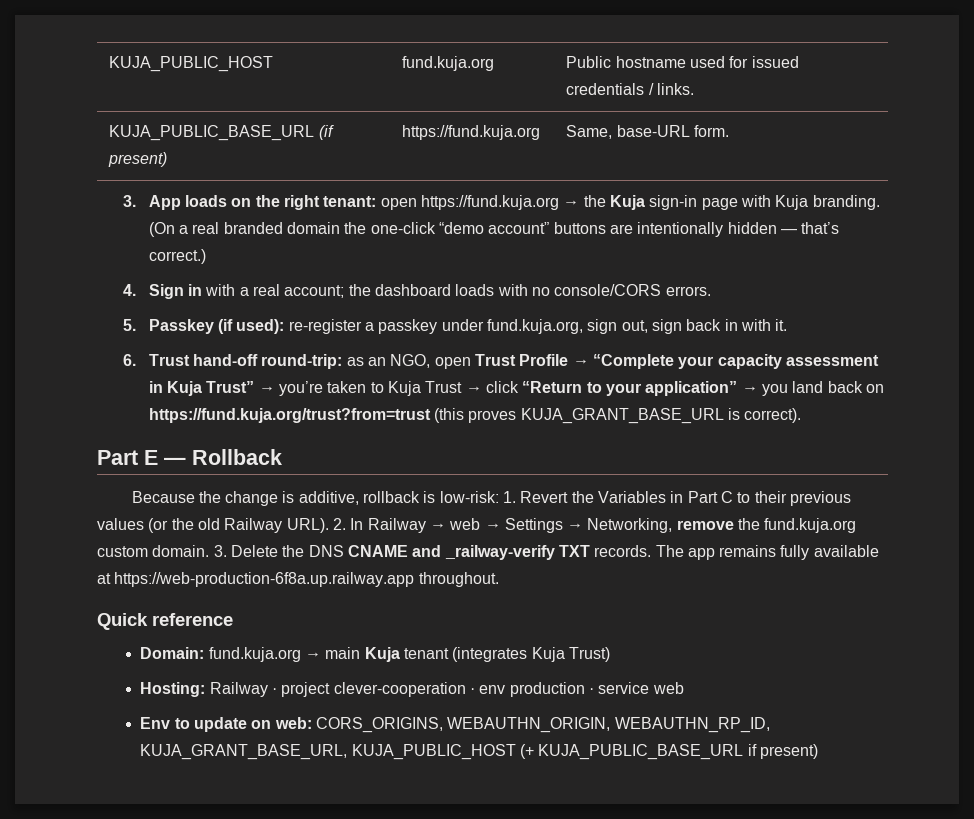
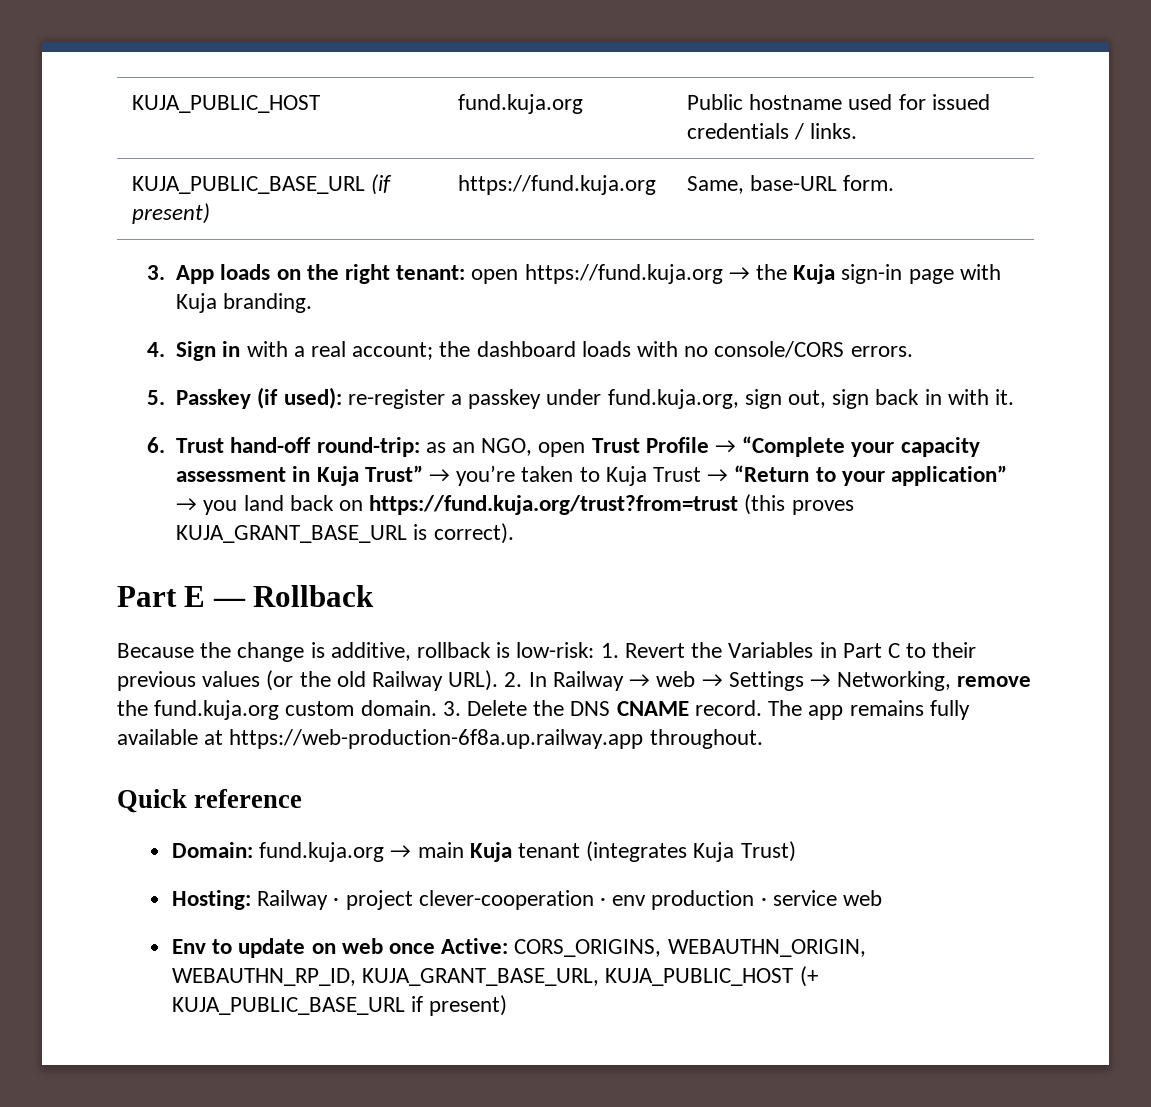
[148,222,840,237] [148,249,206,264] (On a real branded domain the one-click “demo account” buttons are intentionally hidden — that’s correct.) -> (313, 303) none
[485,381,519,393] click -> (729, 475) none
[412,545,652,560] and _railway-verify TXT records. -> [694,700,762,716] record.
[274,717,312,729] web: -> [341,938,509,954] web once Active:

